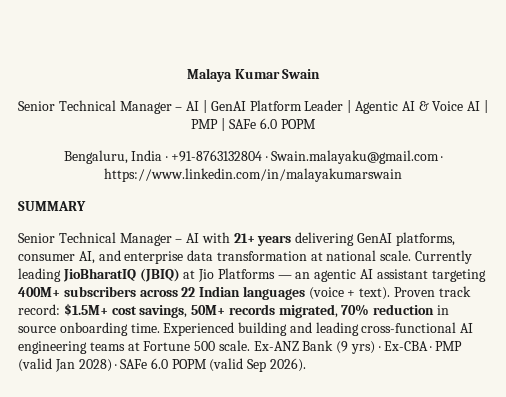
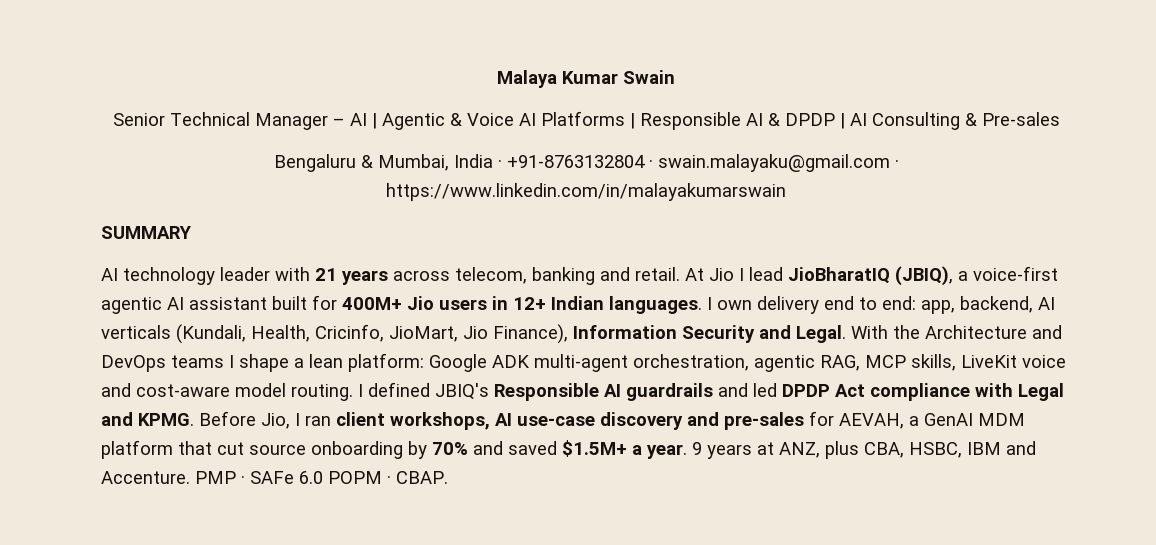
[210,100,488,114] [191,118,316,131] [63,150,128,164] GenAI Platform Leader | Agentic AI & Voice AI | PMP | SAFe 6.0 POPM // Bengaluru, -> [381,111,1060,130] [273,154,449,172] Agentic & Voice AI Platforms | Responsible AI & DPDP | AI Consulting & Pre-sales // Bengaluru & Mumbai,
[270,150,439,164] Swain.malayaku@gmail.com -> [657,154,890,172] swain.malayaku@gmail.com
[18,232,455,246] [18,250,473,264] [18,268,486,282] [18,286,471,300] [18,303,450,318] [18,322,474,336] [18,340,463,354] [18,358,112,372] Senior Technical Manager – AI with 21+ years delivering GenAI platforms, consumer AI, and enterprise data transformation at national scale. Currently leading JioBharatIQ (JBIQ) at Jio Platforms — an agentic AI assistant targeting 400M+ subscribers across 22 Indian languages (voice + text). Proven track record: $1.5M+ cost savings, 50M+ records migrated, 70% reduction in source onboarding time. Experienced building and leading cross-functional AI engineering teams at Fortune 500 scale. Ex-ANZ Bank (9 yrs) · Ex-CBA · PMP (valid Jan 2028) -> [101,266,1058,286] [101,295,1055,314] [101,324,1062,344] [101,353,1066,372] [101,382,1064,401] [101,411,1025,430] [101,440,1036,459] [101,471,236,484] AI technology leader with 21 years across telecom, banking and retail. At Jio I lead JioBharatIQ (JBIQ), a voice-first agentic AI assistant built for 400M+ Jio users in 12+ Indian languages. I own delivery end to end: app, backend, AI verticals (Kundali, Health, Cricinfo, JioMart, Jio Finance), Information Security and Legal. With the Architecture and DevOps teams I shape a lean platform: Google ADK multi-agent orchestration, agentic RAG, MCP skills, LiveKit voice and cost-aware model routing. I defined JBIQ's Responsible AI guardrails and led DPDP Act compliance with Legal and KPMG. Before Jio, I ran client workshops, AI use-case discovery and pre-sales for AEVAH, a GenAI MDM platform that cut source onboarding by 70% and saved $1.5M+ a year. 9 years at ANZ, plus CBA, HSBC, IBM and Accenture. PMP
[209,358,307,372] (valid Sep 2026). -> [387,471,448,484] · CBAP.

